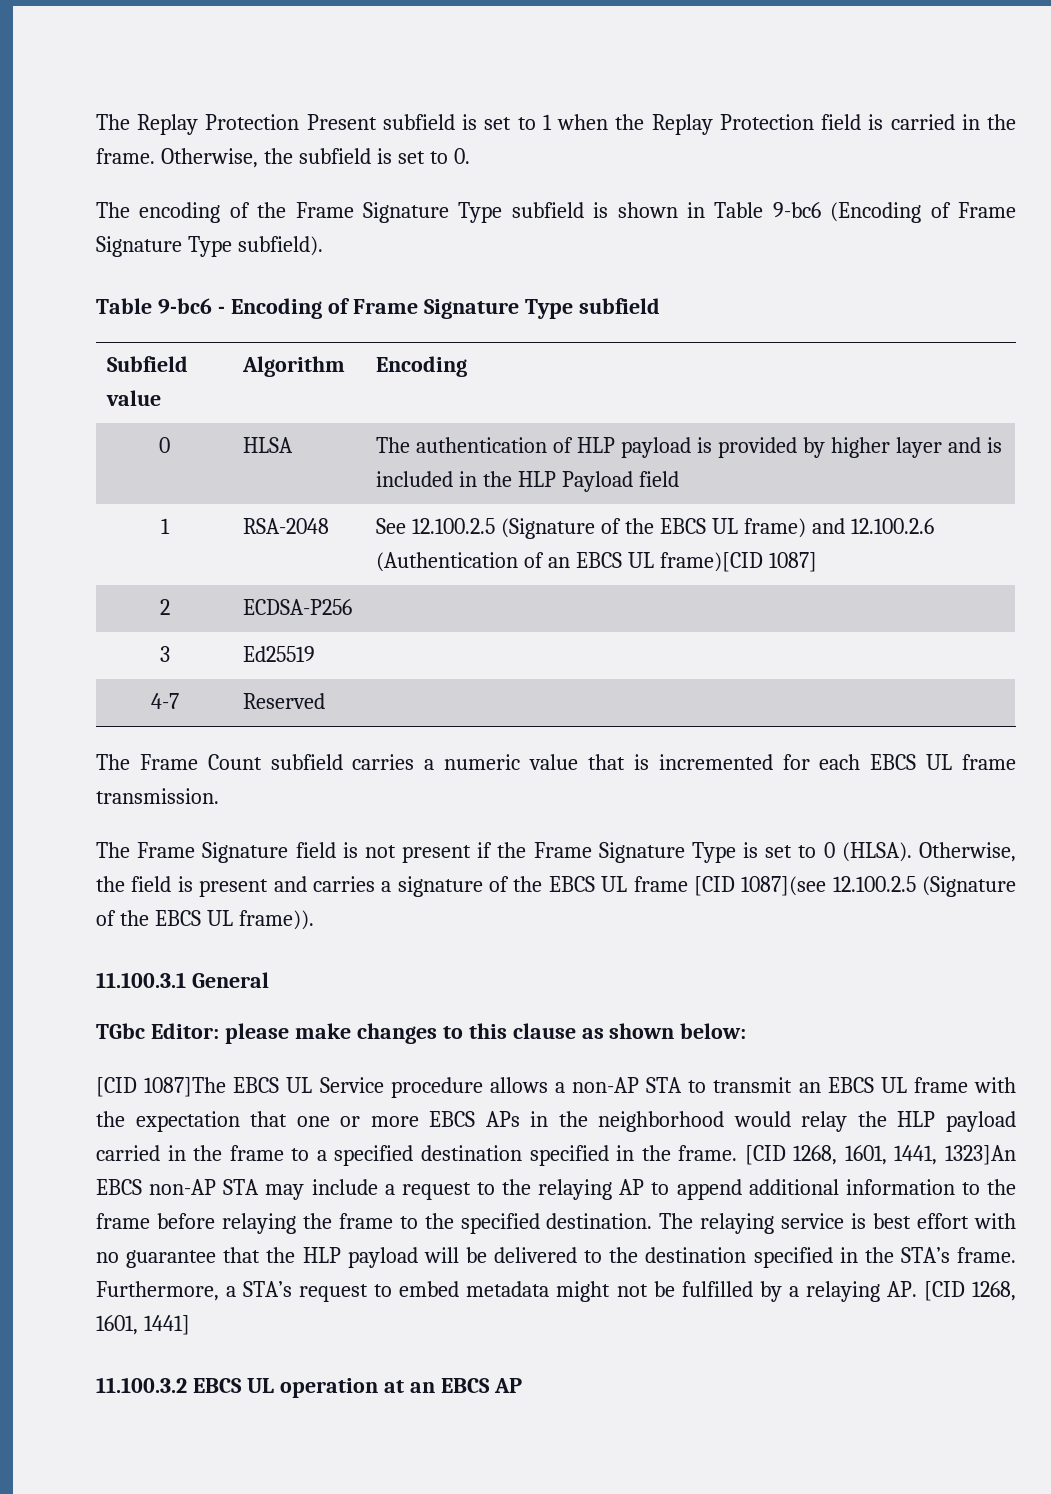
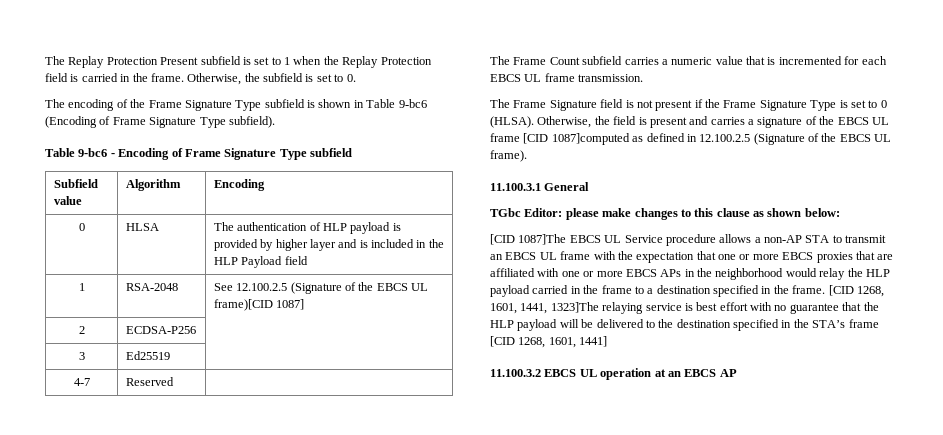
[743,518,934,538] [376,552,655,572] frame) and 12.100.2.6 (Authentication of an EBCS UL -> (429, 287) none
[741,876,1016,897] [96,910,314,930] 1087](see 12.100.2.5 (Signature of the EBCS UL frame)). -> [551,133,892,145] [490,150,527,162] 1087]computed as defined in 12.100.2.5 (Signature of the EBCS UL frame).
(476, 1119) none -> [816,251,894,263] [490,268,657,277] proxies that are affiliated with one or more EBCS
[334,1145,414,1166] specified -> (654, 291) none
[945,1145,1016,1165] [96,1179,1016,1200] [96,1213,694,1234] 1323]An EBCS non-AP STA may include a request to the relaying AP to append additional information to the frame before relaying the frame to the specified destination. The -> [550,302,599,313] 1323]The
[957,1247,1016,1263] [96,1281,917,1302] frame. Furthermore, a STA’s request to embed metadata might not be fulfilled by a relaying AP. -> [848,319,879,328] frame

